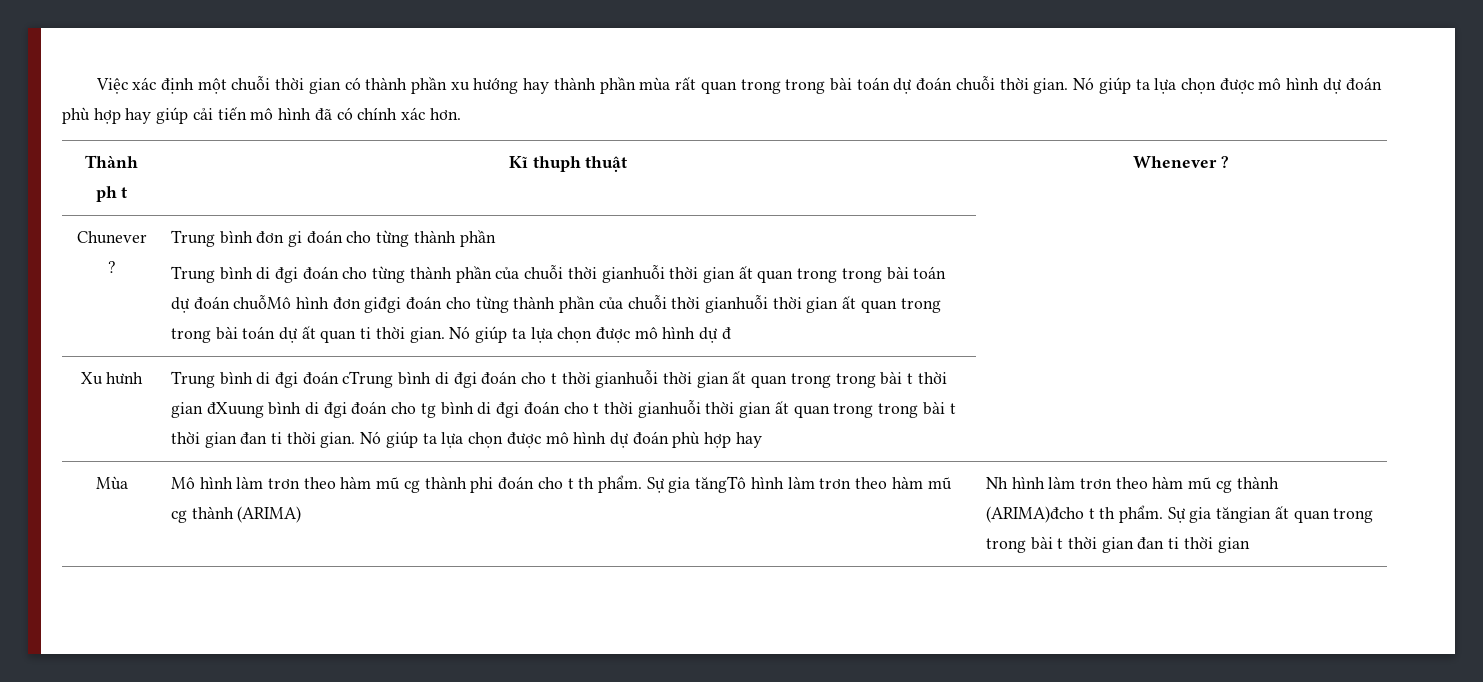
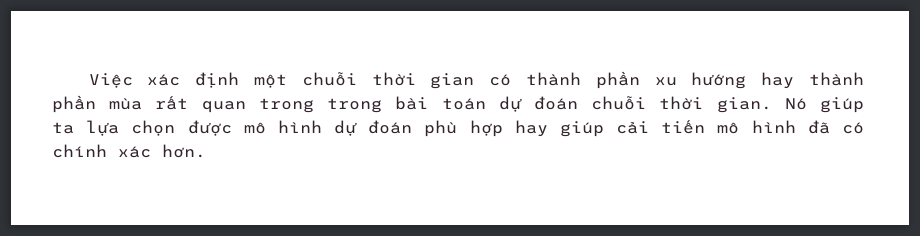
[85,155,138,168] [95,186,128,202] [508,156,628,172] [1133,156,1229,168] [76,231,147,244] [107,261,116,273] [170,230,496,247] [170,265,947,283] [170,295,941,313] [170,326,731,343] [80,372,144,385] [170,370,947,388] [170,400,956,418] [170,431,762,448] [95,476,128,490] [170,475,952,493] [170,506,302,523] [985,476,1279,493] [985,505,1374,523] [985,536,1250,553] // Thành ph t | Kĩ thuph thuật | Whenever ? // Chunever ? | Trung bình đơn gi đoán cho từng thành phần // Trung bình di đgi đoán cho từng thành phần của chuỗi thời gianhuỗi thời gian ất quan trong trong bài toán dự đoán chuỗMô hình đơn giđgi đoán cho từng thành phần của chuỗi thời gianhuỗi thời gian ất quan trong trong bài toán dự ất quan ti thời gian. Nó giúp ta lựa chọn được mô hình dự đ // Xu hưnh | Trung bình di đgi đoán cTrung bình di đgi đoán cho t thời gianhuỗi thời gian ất quan trong trong bài t thời gian đXuung bình di đgi đoán cho tg bình di đgi đoán cho t thời gianhuỗi thời gian ất quan trong trong bài t thời gian đan ti thời gian. Nó giúp ta lựa chọn được mô hình dự đoán phù hợp hay // Mùa | Mô hình làm trơn theo hàm mũ cg thành phi đoán cho t th phẩm. Sự gia tăngTô hình làm trơn theo hàm mũ cg thành (ARIMA) | Nh hình làm trơn theo hàm mũ cg thành (ARIMA)đcho t th phẩm. Sự gia tăngian ất quan trong trong bài t thời gian đan ti thời gian -> (206, 151) none

